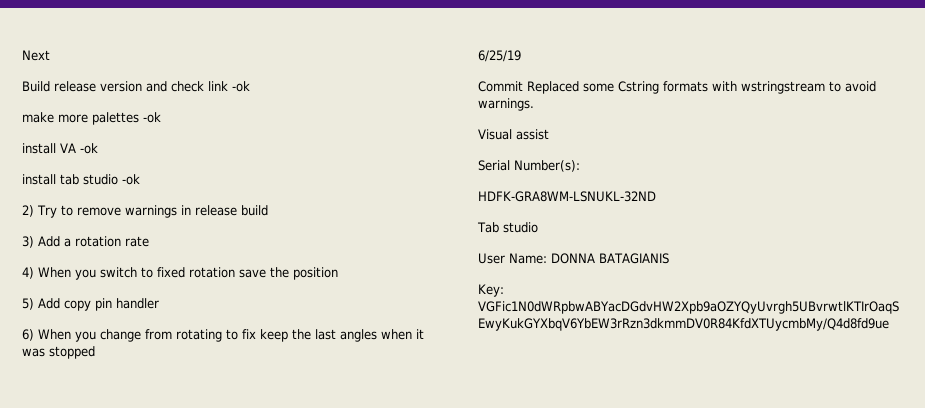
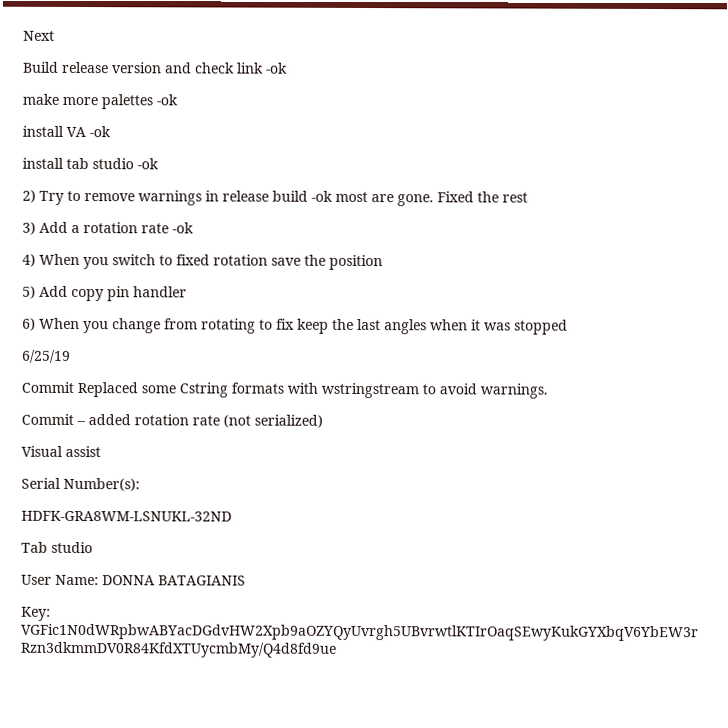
(268, 210) none -> [311,190,528,207] -ok most are gone. Fixed the rest
(149, 241) none -> [172,222,194,234] -ok
(534, 104) none -> [21,413,323,428] // Commit – added rotation rate (not serialized)

